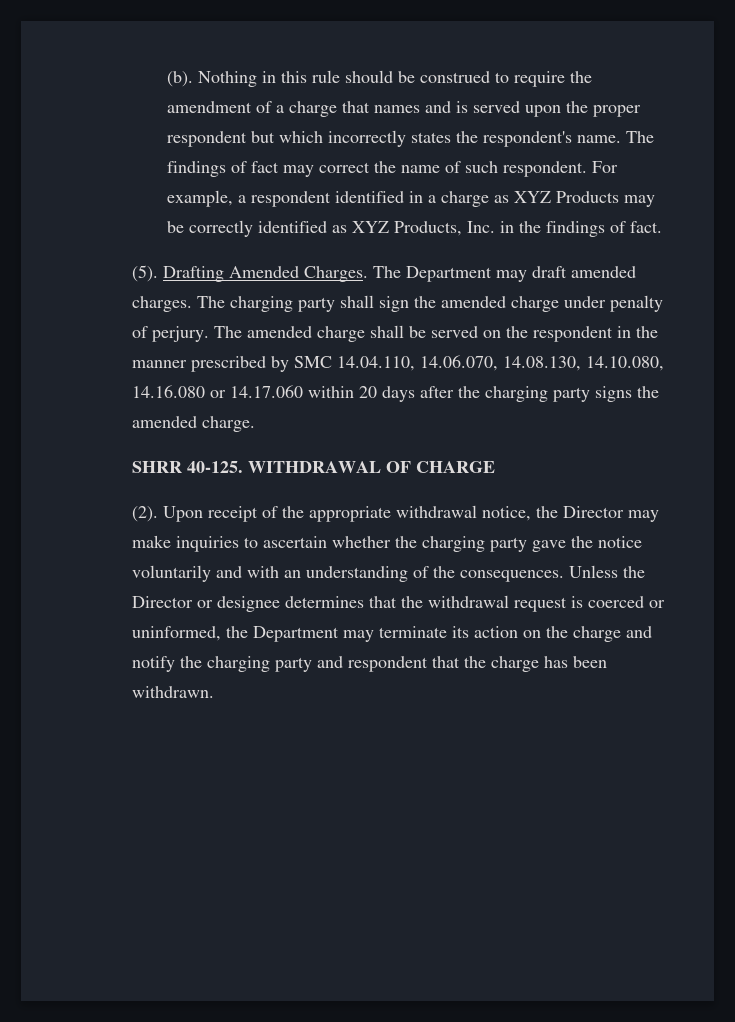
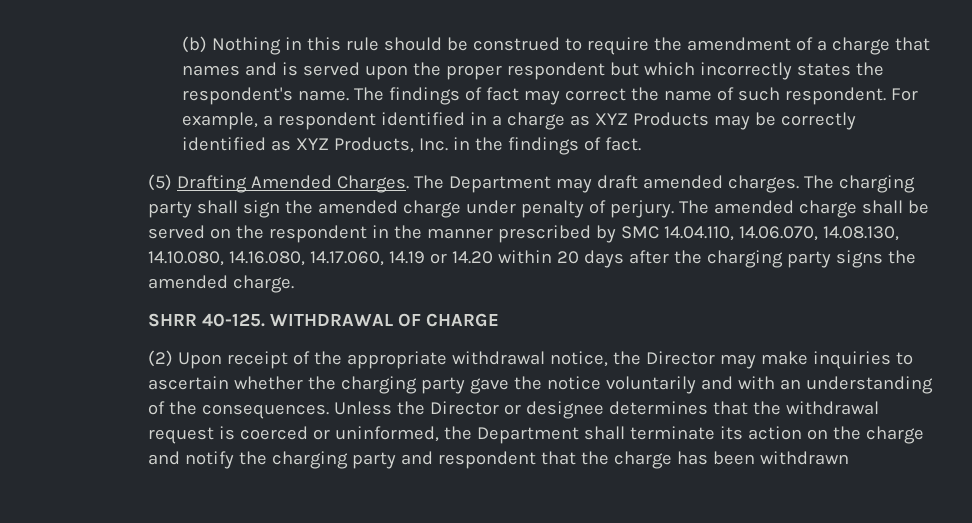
[167,71,194,87] (b). -> [182,36,208,53] (b)
[131,265,158,282] (5). -> [148,174,173,191] (5)
[131,385,303,398] 14.16.080 or 14.17.060 -> [229,251,494,266] 14.16.080, 14.17.060, 14.19 or 14.20
[131,506,158,522] (2). -> [148,350,174,367] (2)
[342,630,374,642] may -> [584,426,626,440] shall
[131,686,214,698] withdrawn. -> [760,451,850,465] withdrawn

